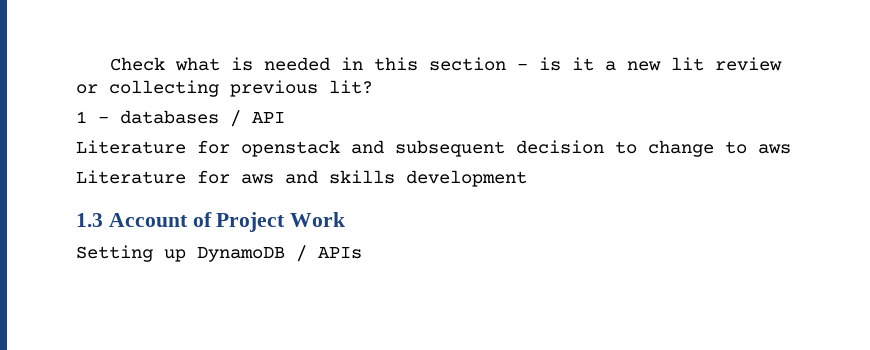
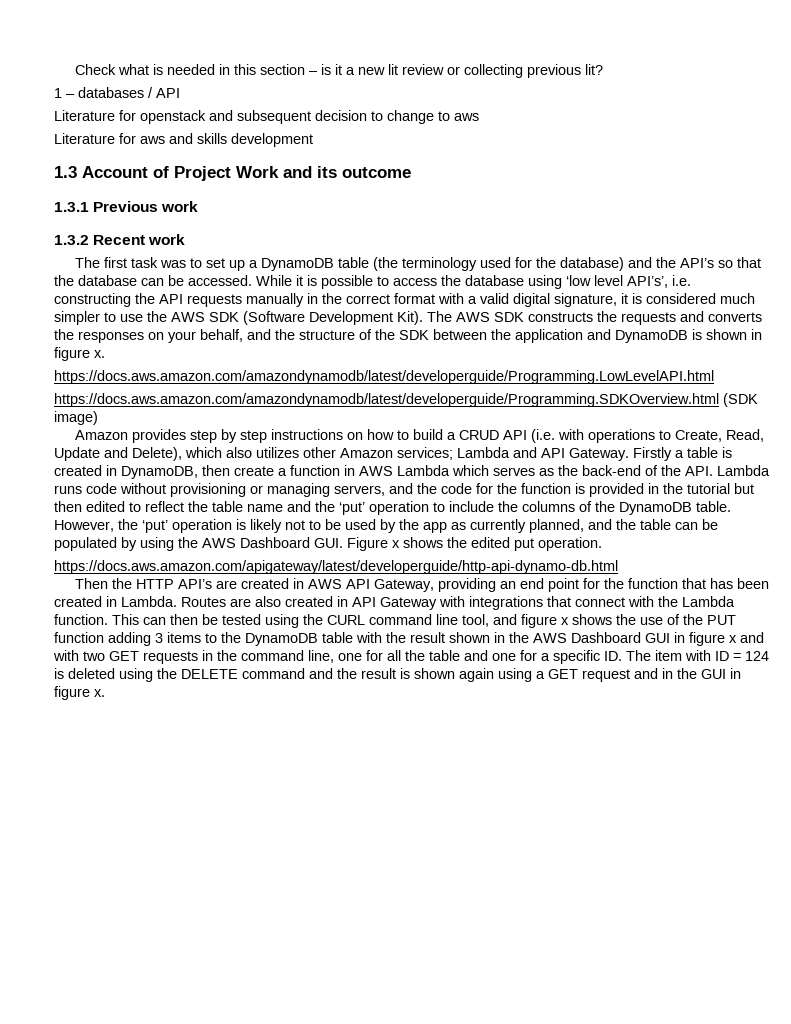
[76,245,362,262] // Setting up DynamoDB / APIs -> [283,166,411,178] [54,201,199,212] [54,234,186,245] [74,257,761,271] [54,275,691,289] [54,293,755,307] [54,311,762,325] [54,329,762,343] [54,347,105,361] [54,370,714,384] [54,393,758,407] [54,411,98,425] [74,429,764,443] [54,447,732,461] [54,465,770,479] [54,483,754,497] [54,501,731,515] [54,519,718,533] [54,537,602,551] [54,560,618,574] [74,578,769,592] [54,596,735,610] [54,614,736,628] [54,632,764,646] [53,650,769,664] [54,668,741,682] [54,686,105,700] and its outcome // 1.3.1 Previous work // 1.3.2 Recent work // The first task was to set up a DynamoDB table (the terminology used for the database) and the API’s so that the database can be accessed. While it is possible to access the database using ‘low level API’s’, i.e. constructing the API requests manually in the correct format with a valid digital signature, it is considered much simpler to use the AWS SDK (Software Development Kit). The AWS SDK constructs the requests and converts the responses on your behalf, and the structure of the SDK between the application and DynamoDB is shown in figure x. // https://docs.aws.amazon.com/amazondynamodb/latest/developerguide/Programming.LowLevelAPI.html // https://docs.aws.amazon.com/amazondynamodb/latest/developerguide/Programming.SDKOverview.html (SDK image) // Amazon provides step by step instructions on how to build a CRUD API (i.e. with operations to Create, Read, Update and Delete), which also utilizes other Amazon services; Lambda and API Gateway. Firstly a table is created in DynamoDB, then create a function in AWS Lambda which serves as the back-end of the API. Lambda runs code without provisioning or managing servers, and the code for the function is provided in the tutorial but then edited to reflect the table name and the ‘put’ operation to include the columns of the DynamoDB table. However, the ‘put’ operation is likely not to be used by the app as currently planned, and the table can be populated by using the AWS Dashboard GUI. Figure x shows the edited put operation. // https://docs.aws.amazon.com/apigateway/latest/developerguide/http-api-dynamo-db.html // Then the HTTP API’s are created in AWS API Gateway, providing an end point for the function that has been created in Lambda. Routes are also created in API Gateway with integrations that connect with the Lambda function. This can then be tested using the CURL command line tool, and figure x shows the use of the PUT function adding 3 items to the DynamoDB table with the result shown in the AWS Dashboard GUI in figure x and with two GET requests in the command line, one for all the table and one for a specific ID. The item with ID = 124 is deleted using the DELETE command and the result is shown again using a GET request and in the GUI in figure x.

